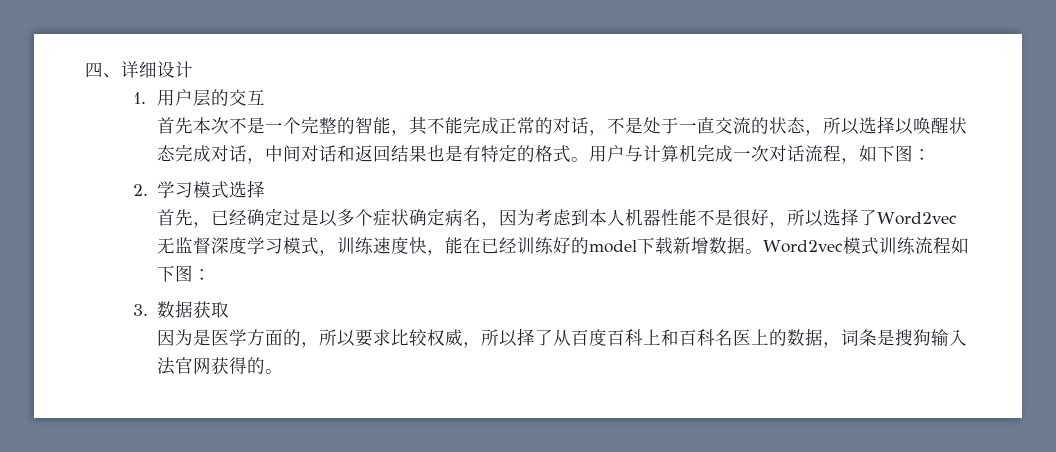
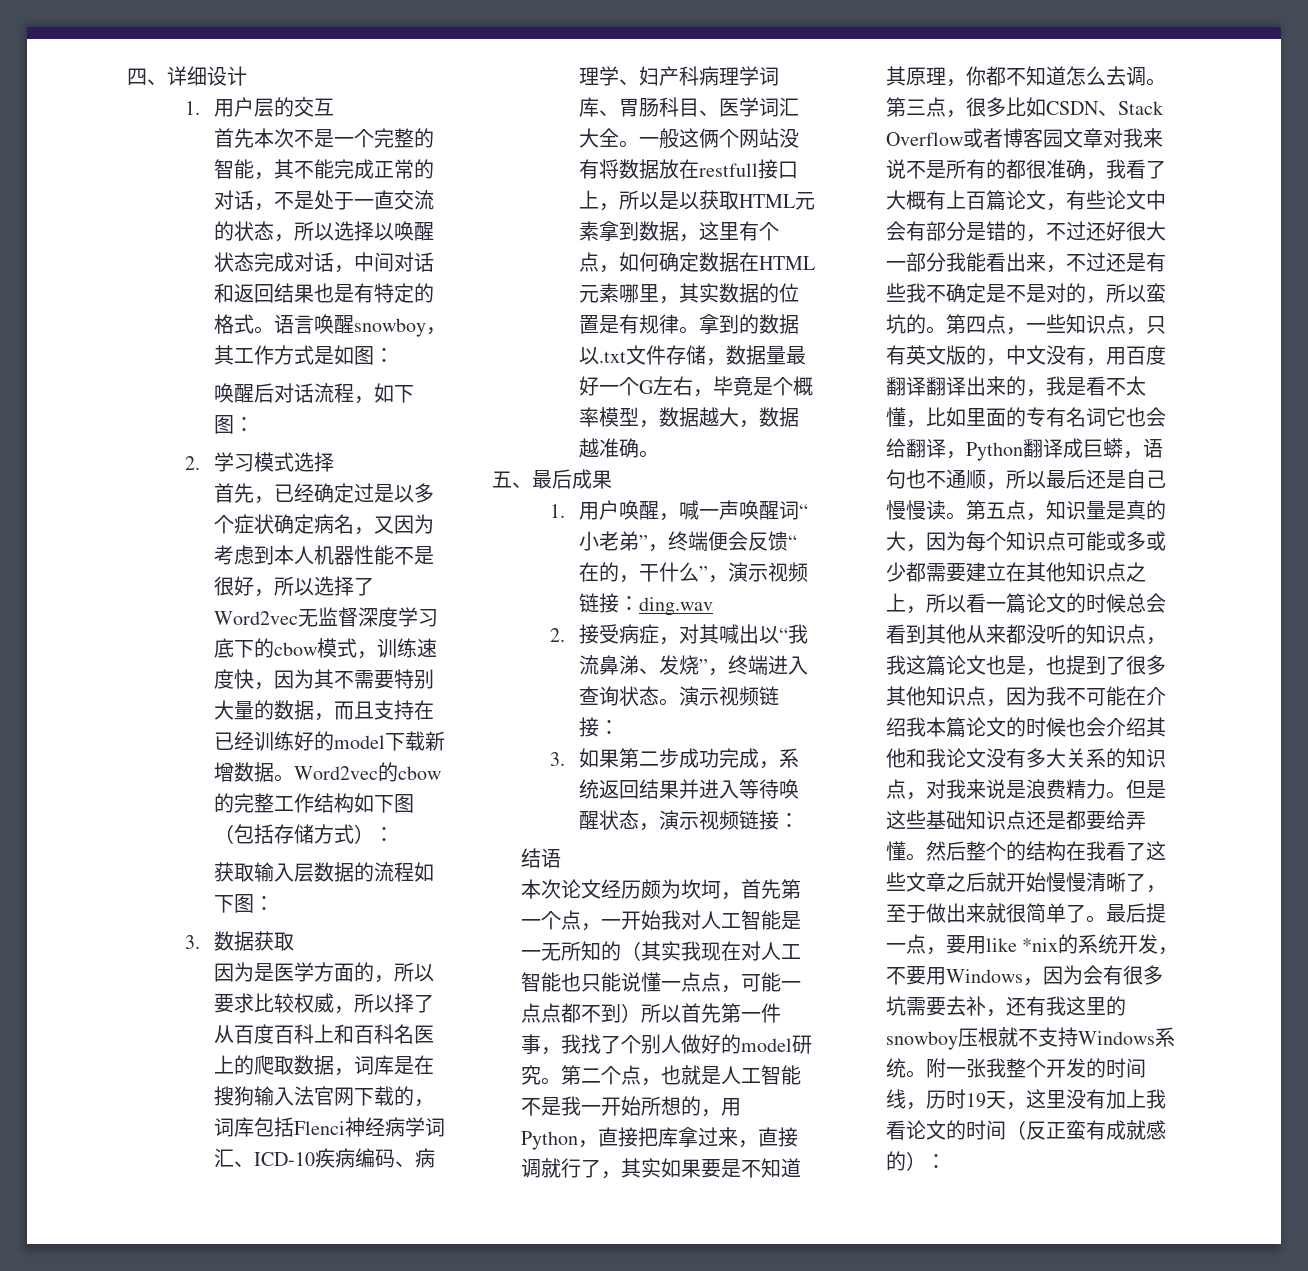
[589,144,770,162] 用户与计算机完成一次 -> [273,314,446,337] [213,345,394,365] [213,383,274,403] 语言唤醒snowboy，其工作方式是如图： // 唤醒后
(500, 225) none -> [373,516,394,534] 又
(284, 246) none -> [213,638,317,658] 底下的cbow
[445,237,464,254] 能 -> [273,669,434,689] [213,700,414,721] 因为其不需要特别大量的数据，而且支持
[843,237,917,255] 模式训练 -> [377,762,441,782] [213,793,414,813] [213,824,394,844] [213,862,374,882] 的cbow的完整工作结构如下图（包括存储方式）： // 获取输入层数据的
(788, 337) none -> [253,1055,294,1075] 爬取
[859,329,896,346] 条是 -> [373,1055,434,1075] 库是在
[211,357,284,374] 获得的。 -> [353,1086,434,1107] [213,1117,445,1137] [213,1148,435,1168] [578,66,779,86] [578,97,799,117] [578,128,799,148] [578,159,798,179] [578,190,815,211] [578,221,779,242] [578,252,815,273] [578,283,799,304] [578,314,799,335] [578,345,806,366] [578,376,813,397] [578,407,799,428] [578,438,659,458] [492,469,612,489] [549,500,808,521] [578,531,797,552] [578,562,808,583] [578,593,713,616] [549,624,808,645] [578,655,808,676] [578,686,779,706] [578,717,619,737] [549,748,799,769] [578,779,799,799] [578,810,799,831] [520,848,561,868] [520,879,801,900] [520,910,801,931] [520,941,801,961] [520,972,801,993] [520,1003,781,1023] [520,1034,812,1055] [520,1065,801,1086] [520,1096,741,1117] [520,1127,798,1150] [520,1158,801,1179] [885,66,1166,87] [885,97,1164,118] [885,128,1163,148] [885,159,1166,180] [885,190,1166,211] [885,221,1166,242] [885,252,1166,273] [885,283,1166,304] [885,314,1166,335] [885,345,1166,366] [885,376,1146,397] [885,407,1166,428] [885,438,1163,461] [885,469,1166,490] [885,500,1166,521] [885,531,1166,552] [885,562,1146,582] [885,593,1166,614] [885,624,1166,645] [885,655,1166,676] [885,686,1166,707] [885,717,1166,738] [885,748,1166,768] [885,779,1166,800] [885,810,1146,830] [885,841,1166,861] [885,872,1166,893] [885,903,1166,923] [885,934,1179,955] [885,965,1163,986] [885,996,1126,1017] [885,1027,1175,1050] [885,1058,1146,1078] [885,1089,1166,1110] [885,1120,1166,1140] [885,1151,946,1171] 下载的，词库包括Flenci神经病学词汇、ICD-10疾病编码、病理学、妇产科病理学词库、胃肠科目、医学词汇大全。一般这俩个网站没有将数据放在restfull接口上，所以是以获取HTML元素拿到数据，这里有个点，如何确定数据在HTML元素哪里，其实数据的位置是有规律。拿到的数据以.txt文件存储，数据量最好一个G左右，毕竟是个概率模型，数据越大，数据越准确。 // 五、最后成果 // 1.用户唤醒，喊一声唤醒词“小老弟”，终端便会反馈“在的，干什么”，演示视频链接：ding.wav // 2.接受病症，对其喊出以“我流鼻涕、发烧”，终端进入查询状态。演示视频链接： // 3.如果第二步成功完成，系统返回结果并进入等待唤醒状态，演示视频链接： // 结语 // 本次论文经历颇为坎坷，首先第一个点，一开始我对人工智能是一无所知的（其实我现在对人工智能也只能说懂一点点，可能一点点都不到）所以首先第一件事，我找了个别人做好的model研究。第二个点，也就是人工智能不是我一开始所想的，用Python，直接把库拿过来，直接调就行了，其实如果要是不知道其原理，你都不知道怎么去调。第三点，很多比如CSDN、Stack Overflow或者博客园文章对我来说不是所有的都很准确，我看了大概有上百篇论文，有些论文中会有部分是错的，不过还好很大一部分我能看出来，不过还是有些我不确定是不是对的，所以蛮坑的。第四点，一些知识点，只有英文版的，中文没有，用百度翻译翻译出来的，我是看不太懂，比如里面的专有名词它也会给翻译，Python翻译成巨蟒，语句也不通顺，所以最后还是自己慢慢读。第五点，知识量是真的大，因为每个知识点可能或多或少都需要建立在其他知识点之上，所以看一篇论文的时候总会看到其他从来都没听的知识点，我这篇论文也是，也提到了很多其他知识点，因为我不可能在介绍我本篇论文的时候也会介绍其他和我论文没有多大关系的知识点，对我来说是浪费精力。但是这些基础知识点还是都要给弄懂。然后整个的结构在我看了这些文章之后就开始慢慢清晰了，至于做出来就很简单了。最后提一点，要用like *nix的系统开发，不要用Windows，因为会有很多坑需要去补，还有我这里的snowboy压根就不支持Windows系统。附一张我整个开发的时间线，历时19天，这里没有加上我看论文的时间（反正蛮有成就感的）：

